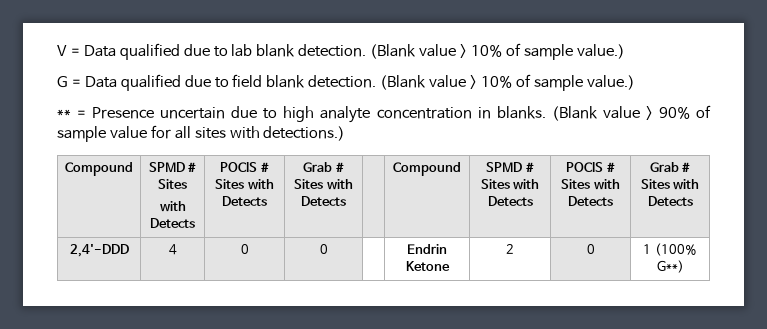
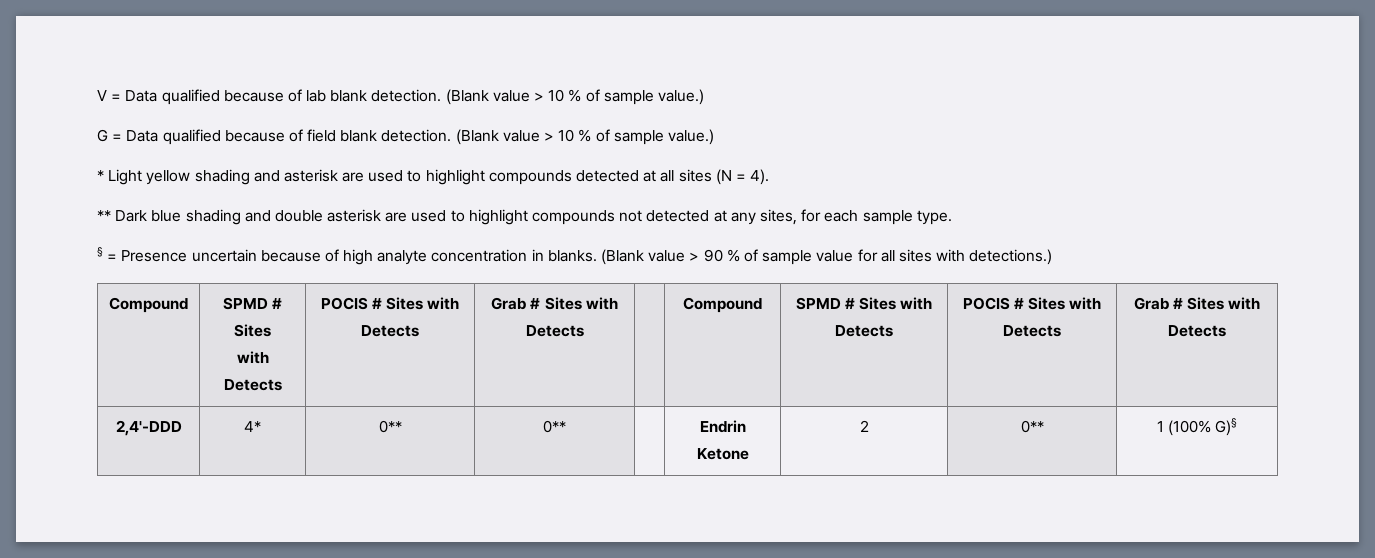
[183,44,228,57] due to -> [223,89,302,102] because of
[470,44,502,57] 10% -> [548,89,582,102] 10 %
[184,75,229,88] due to -> [224,129,303,142] because of
[480,74,635,91] [57,109,71,118] 10% of sample value.) // ** -> [558,129,714,145] [97,169,770,185] [97,209,952,225] [97,247,103,257] 10 % of sample value.) // * Light yellow shading and asterisk are used to highlight compounds detected at all sites (N = 4). // ** Dark blue shading and double asterisk are used to highlight compounds not detected at any sites, for each sample type. // §
[231,106,278,119] due to -> [260,249,339,262] because of
[658,106,690,119] 90% -> [703,249,740,262] 90 %
[168,244,177,255] [240,244,249,254] [319,244,328,254] 4 | 0 | 0 -> [244,421,261,432] [378,420,402,433] [543,420,566,433] 4* | 0** | 0**
[586,244,595,254] 0 -> [1020,420,1044,433] 0**
[656,260,684,273] G**) -> [1215,418,1238,436] G)§

